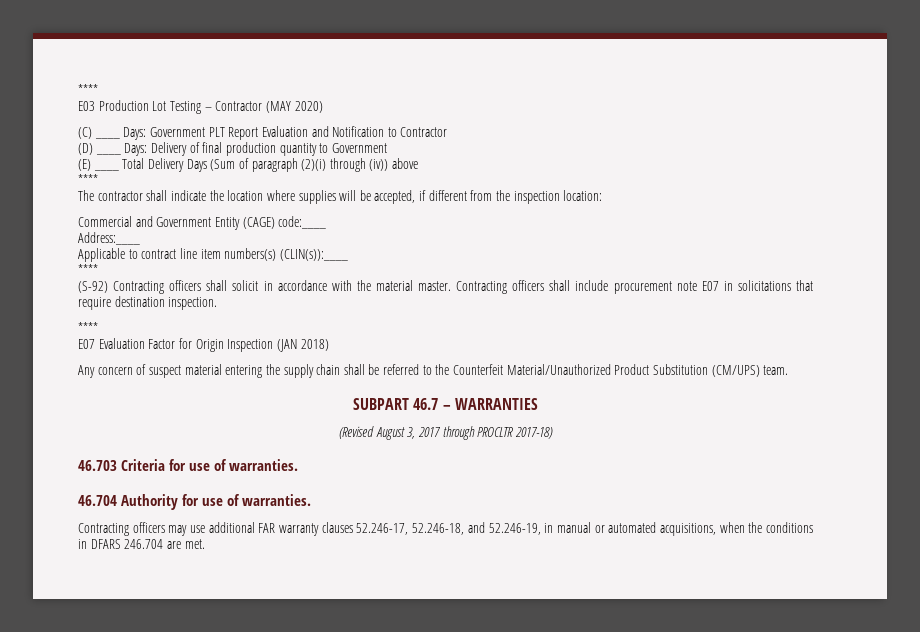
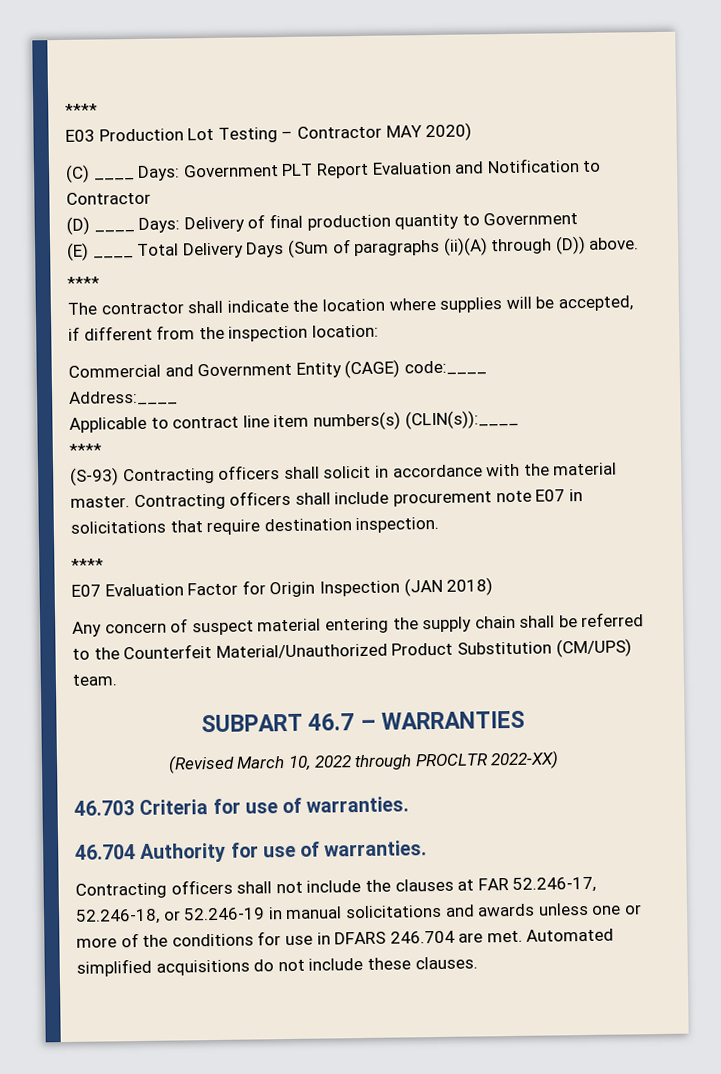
[265,101,291,113] (MAY -> [385,125,422,138] MAY
[251,158,419,172] paragraph (2)(i) through (iv)) above -> [354,235,640,257] paragraphs (ii)(A) through (D)) above.
[78,281,108,293] (S-92) -> [70,467,119,486] (S-93)
[375,427,440,440] August 3, 2017 -> [236,755,352,771] March 10, 2022
[514,427,553,439] 2017-18) -> [490,750,560,770] 2022-XX)
[168,522,814,536] may use additional FAR warranty clauses 52.246-17, 52.246-18, and 52.246-19, in manual or automated acquisitions, when the conditions -> [236,876,597,894] [75,902,642,925] [76,931,313,948] shall not include the clauses at FAR 52.246-17, 52.246-18, or 52.246-19 in manual solicitations and awards unless one or more of the conditions for use
(205, 544) none -> [526,928,615,942] [76,956,478,977] Automated simplified acquisitions do not include these clauses.

